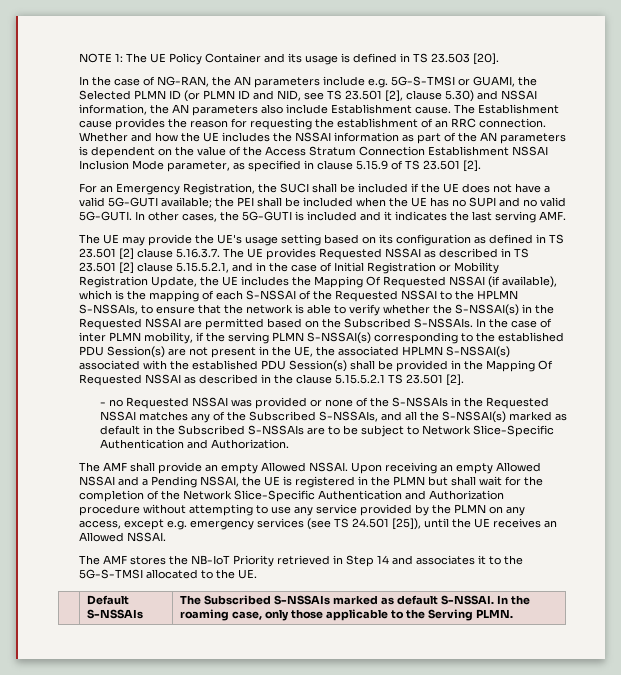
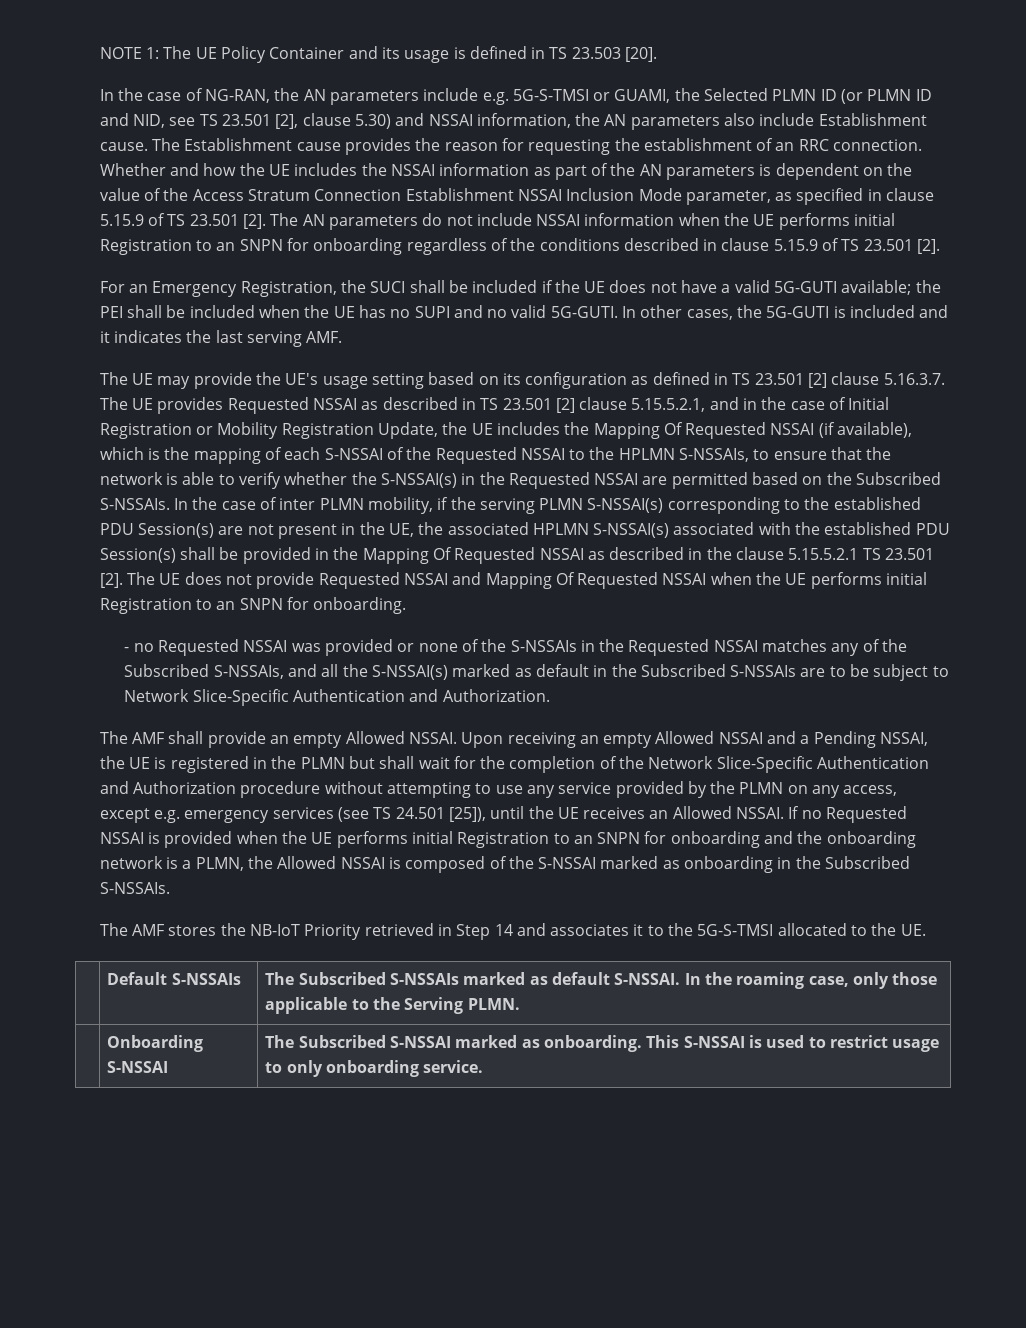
(481, 166) none -> [270,213,896,230] [99,238,941,255] The AN parameters do not include NSSAI information when the UE performs initial Registration to an SNPN for onboarding regardless of the conditions described in clause 5.15.9 of TS 23.501 [2].
(464, 380) none -> [126,572,928,589] [99,597,407,614] The UE does not provide Requested NSSAI and Mapping Of Requested NSSAI when the UE performs initial Registration to an SNPN for onboarding.
(166, 537) none -> [788,806,908,823] [99,831,916,848] [99,856,911,873] [99,882,170,894] If no Requested NSSAI is provided when the UE performs initial Registration to an SNPN for onboarding and the onboarding network is a PLMN, the Allowed NSSAI is composed of the S-NSSAI marked as onboarding in the Subscribed S-NSSAIs.
(513, 613) none -> [107,1035,204,1052] [107,1061,169,1073] [265,1035,940,1052] [265,1060,484,1077] // | Onboarding S-NSSAI | The Subscribed S-NSSAI marked as onboarding. This S-NSSAI is used to restrict usage to only onboarding service.

